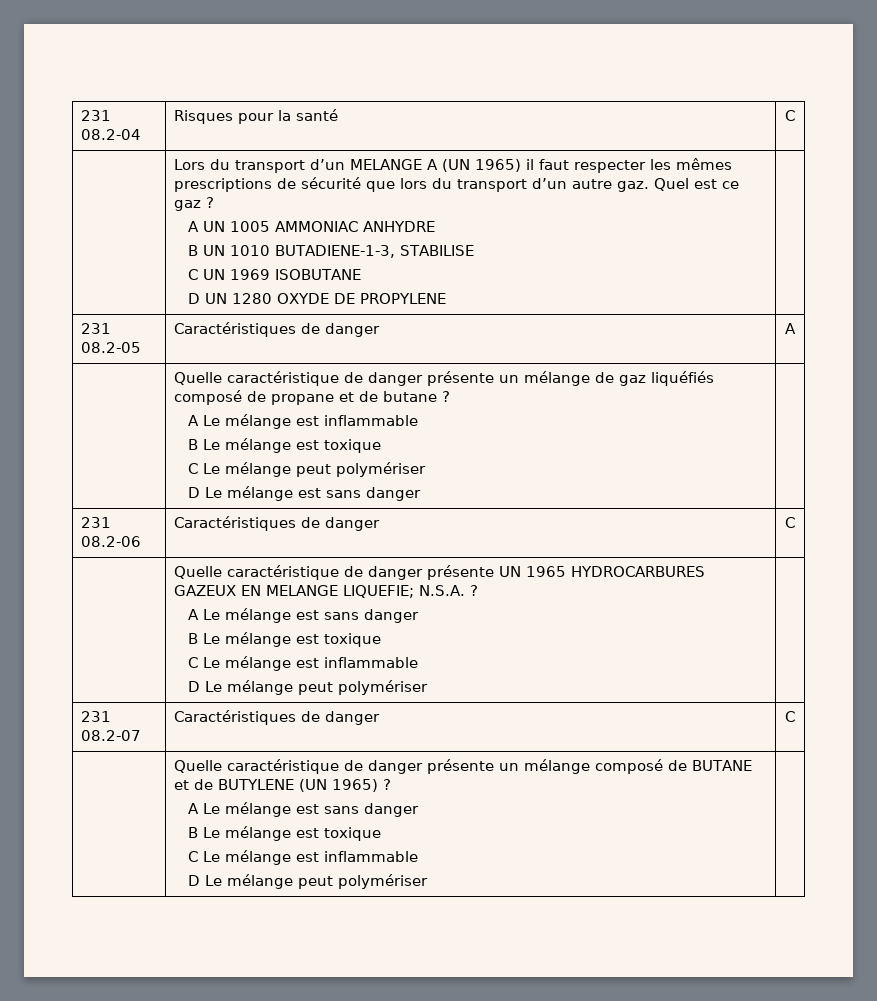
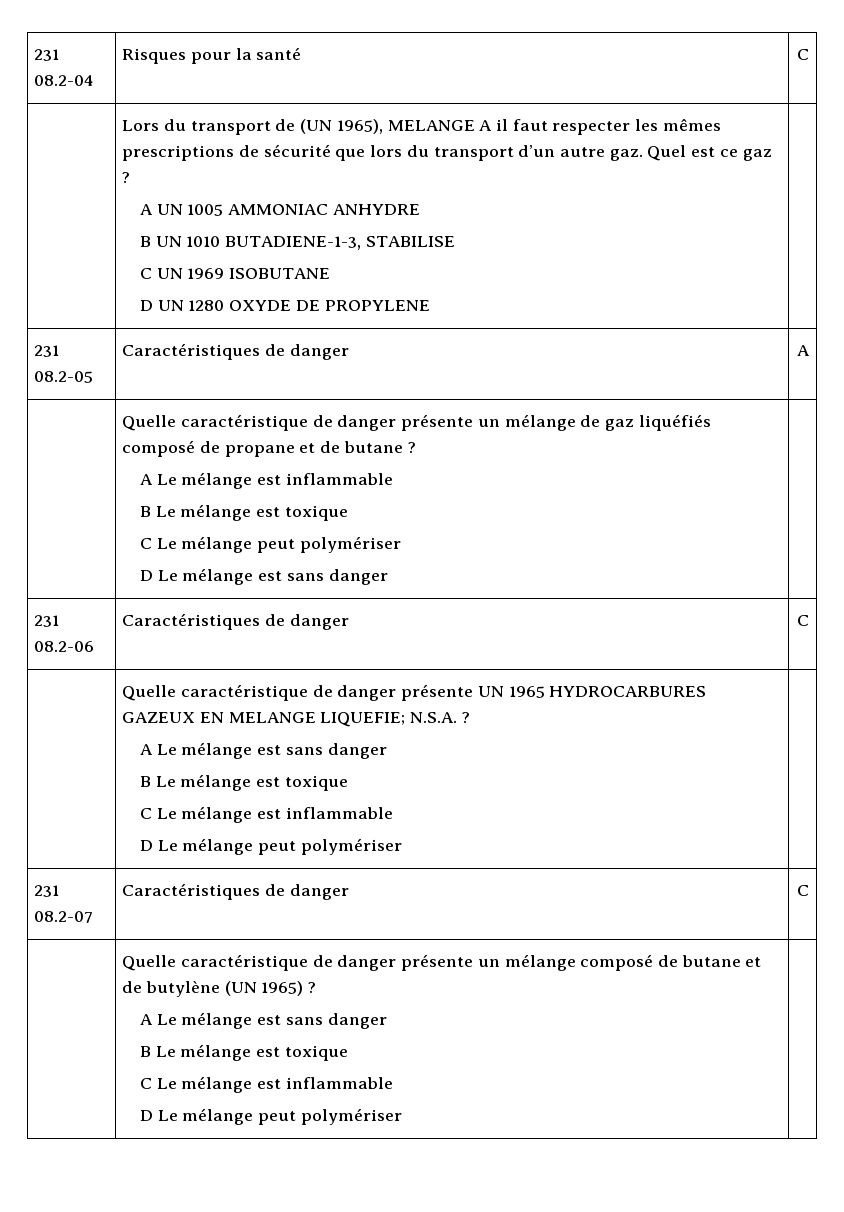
[309,159,521,172] d’un MELANGE A (UN 1965) -> [275,119,493,134] de (UN 1965), MELANGE A
[691,760,752,771] [173,779,294,790] BUTANE et de BUTYLENE -> [681,955,762,967] [122,981,220,997] butane et de butylène

